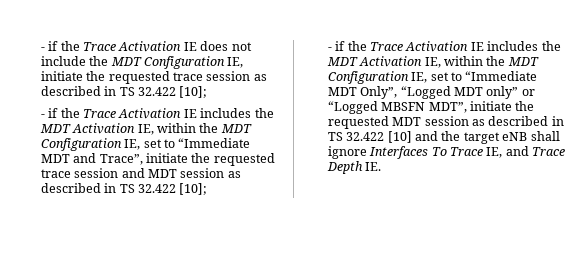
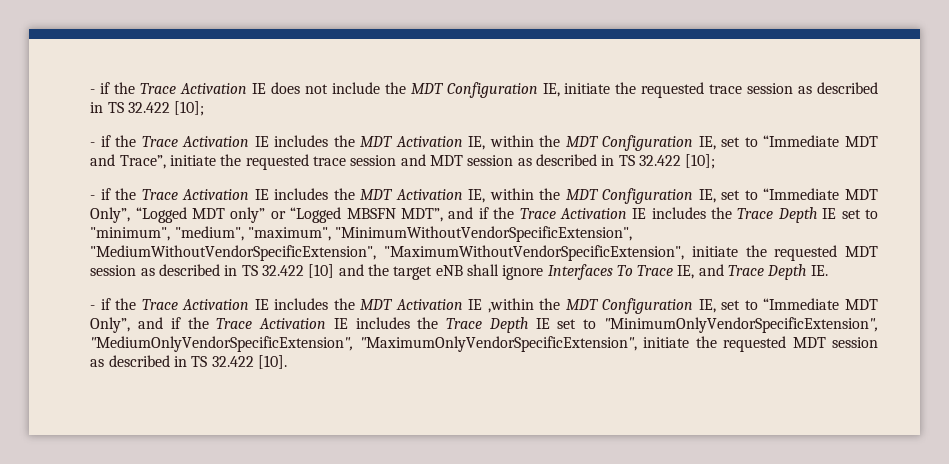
(467, 107) none -> [448,207,879,223] [90,226,633,242] [90,245,685,261] and if the Trace Activation IE includes the Trace Depth IE set to "minimum", "medium", "maximum", "MinimumWithoutVendorSpecificExtension", "MediumWithoutVendorSpecificExtension", "MaximumWithoutVendorSpecificExtension",
(382, 166) none -> [90,298,878,314] [90,317,879,333] [90,336,879,352] [90,355,287,369] // - if the Trace Activation IE includes the MDT Activation IE ,within the MDT Configuration IE, set to “Immediate MDT Only”, and if the Trace Activation IE includes the Trace Depth IE set to "MinimumOnlyVendorSpecificExtension", "MediumOnlyVendorSpecificExtension", "MaximumOnlyVendorSpecificExtension", initiate the requested MDT session as described in TS 32.422 [10].

